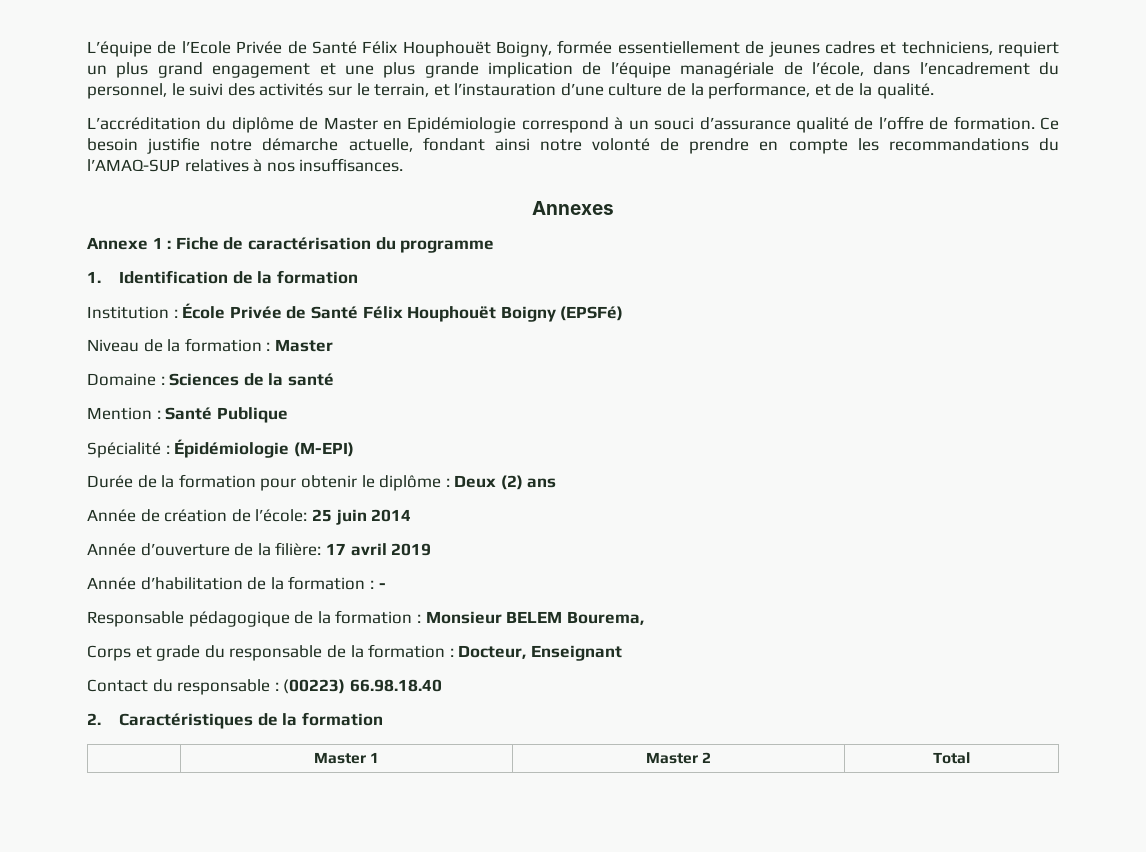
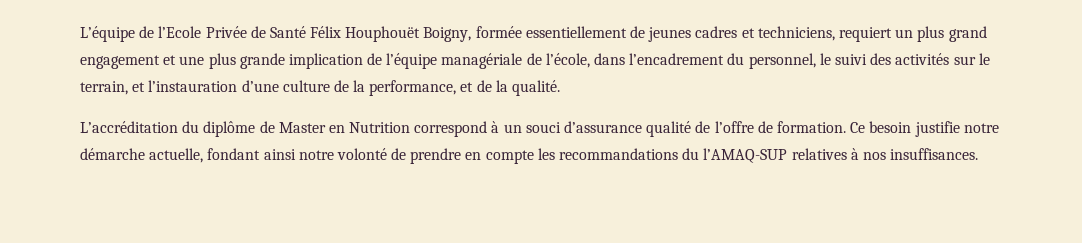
[407,117,517,133] Epidémiologie -> [349,122,411,133] Nutrition
[532,201,614,215] [87,237,495,253] [87,270,358,284] [87,303,624,322] [87,338,333,352] [87,373,334,386] [87,407,288,423] [87,439,354,458] [87,474,557,491] [87,509,412,525] [87,542,432,556] [87,576,386,590] [87,610,644,627] [87,644,622,661] [87,679,442,695] [87,712,383,729] [313,752,380,764] [645,752,712,764] [933,752,970,764] // Annexes // Annexe 1 : Fiche de caractérisation du programme // 1. Identification de la formation // Institution : École Privée de Santé Félix Houphouët Boigny (EPSFé) // Niveau de la formation : Master // Domaine : Sciences de la santé // Mention : Santé Publique // Spécialité : Épidémiologie (M-EPI) // Durée de la formation pour obtenir le diplôme : Deux (2) ans // Année de création de l’école: 25 juin 2014 // Année d’ouverture de la filière: 17 avril 2019 // Année d’habilitation de la formation : - // Responsable pédagogique de la formation : Monsieur BELEM Bourema, // Corps et grade du responsable de la formation : Docteur, Enseignant // Contact du responsable : (00223) 66.98.18.40 // 2. Caractéristiques de la formation // | Master 1 | Master 2 | Total -> (979, 154) none

